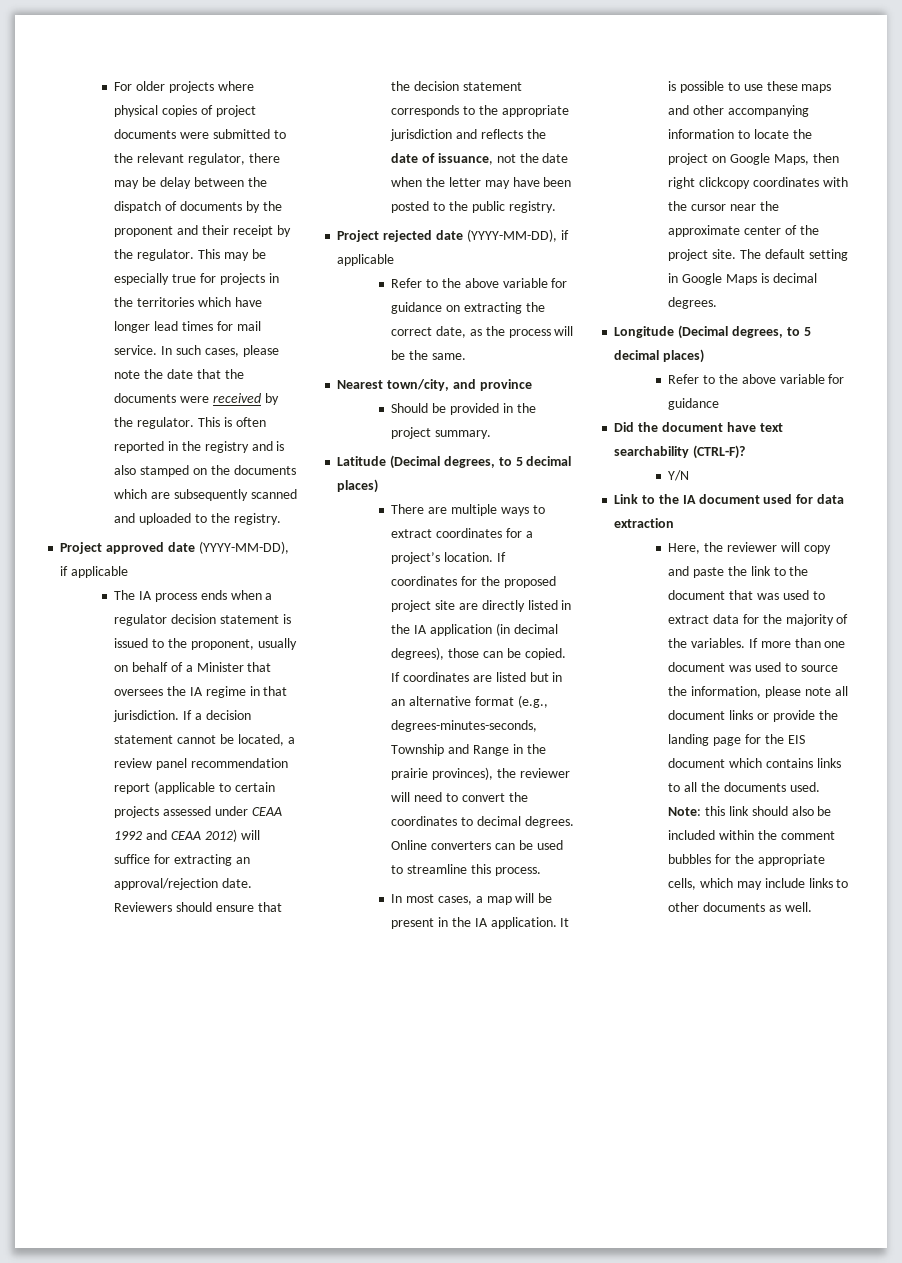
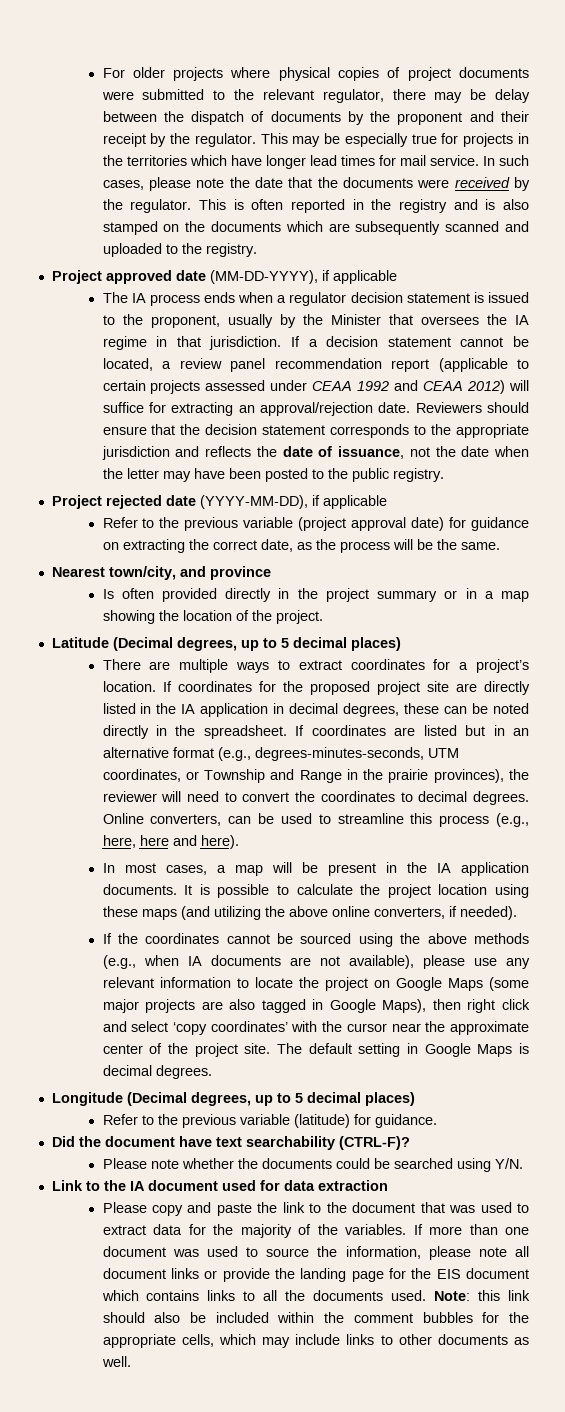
[198,541,289,554] (YYYY-MM-DD), -> [209,270,318,284] (MM-DD-YYYY),
[114,662,193,672] on behalf of a -> [279,314,323,328] by the
[464,278,548,288] above variable -> [184,517,445,531] previous variable (project approval date)
[391,403,536,415] [391,427,492,439] Should be provided in the project summary. -> [102,588,529,602] [102,610,323,624] Is often provided directly in the project summary or in a map showing the location of the project.
(495, 462) none -> [240,640,259,651] up
[495,623,558,636] [391,647,566,660] (in decimal degrees), those can be copied. -> [273,703,529,717] [102,725,287,739] in decimal degrees, these can be noted directly in the spreadsheet.
(538, 726) none -> [427,748,459,758] [102,769,199,782] UTM coordinates, or
[431,841,492,850] converters -> [150,814,222,826] converters,
[494,867,541,876] process. -> [439,813,529,827] [102,835,239,849] process (e.g., here, here and here).
[490,917,557,929] application. -> [460,862,529,876] [102,884,177,895] application documents.
[743,81,832,93] [668,105,809,117] use these maps and other accompanying -> [296,884,530,898] [102,906,517,920] [102,933,529,947] [102,955,531,969] [102,977,154,988] calculate the project location using these maps (and utilizing the above online converters, if needed). // If the coordinates cannot be sourced using the above methods (e.g., when IA documents are not available), please use any relevant
[773,153,839,165] [668,177,819,189] Maps, then right clickcopy coordinates -> [447,977,530,991] [102,999,530,1013] [102,1021,288,1035] Maps (some major projects are also tagged in Google Maps), then right click and select ‘copy coordinates’
(783, 332) none -> [254,1095,273,1106] up
[741,374,845,384] [668,398,720,410] above variable for guidance -> [181,1114,437,1128] previous variable (latitude) for guidance.
[668,470,690,481] Y/N -> [102,1158,523,1172] Please note whether the documents could be searched using Y/N.
[668,542,800,554] Here, the reviewer will -> [102,1202,147,1213] Please

